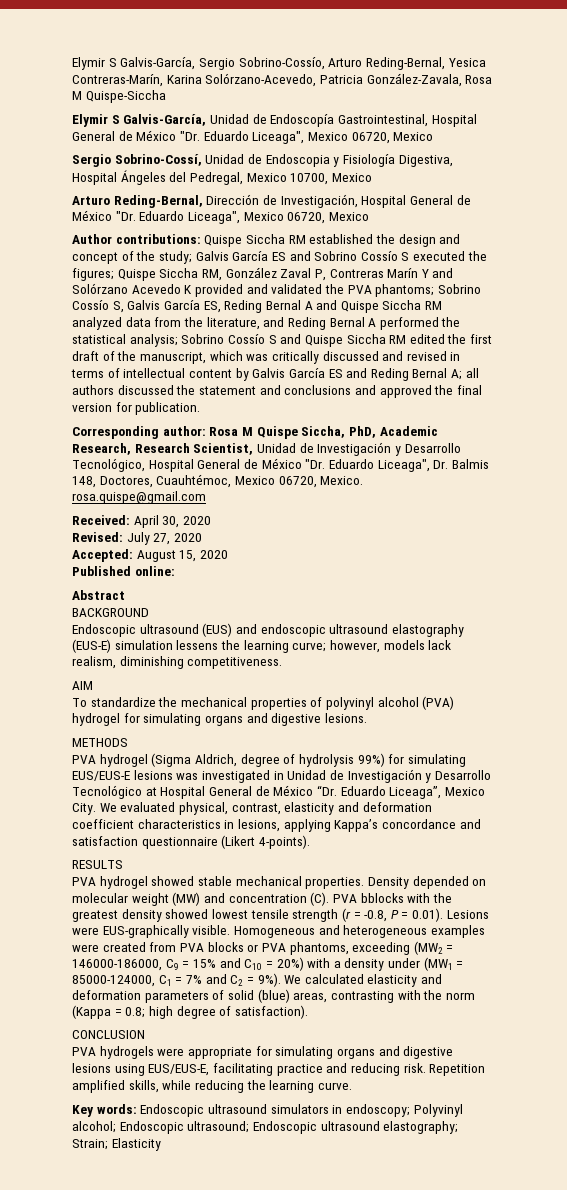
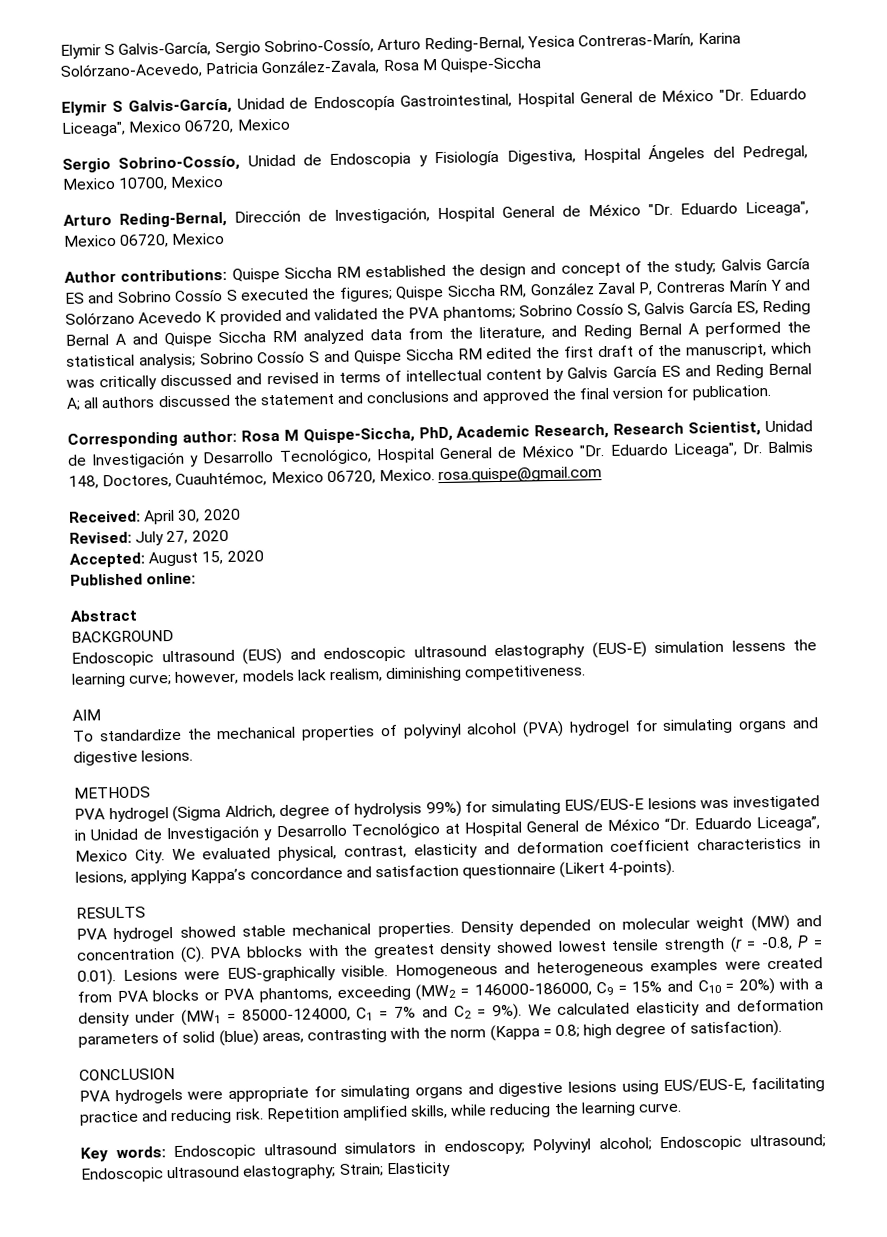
[114,154,202,166] Sobrino-Cossí, -> [118,155,241,172] Sobrino-Cossío,
[256,426,346,439] Quispe Siccha, -> [302,427,415,444] Quispe-Siccha,

